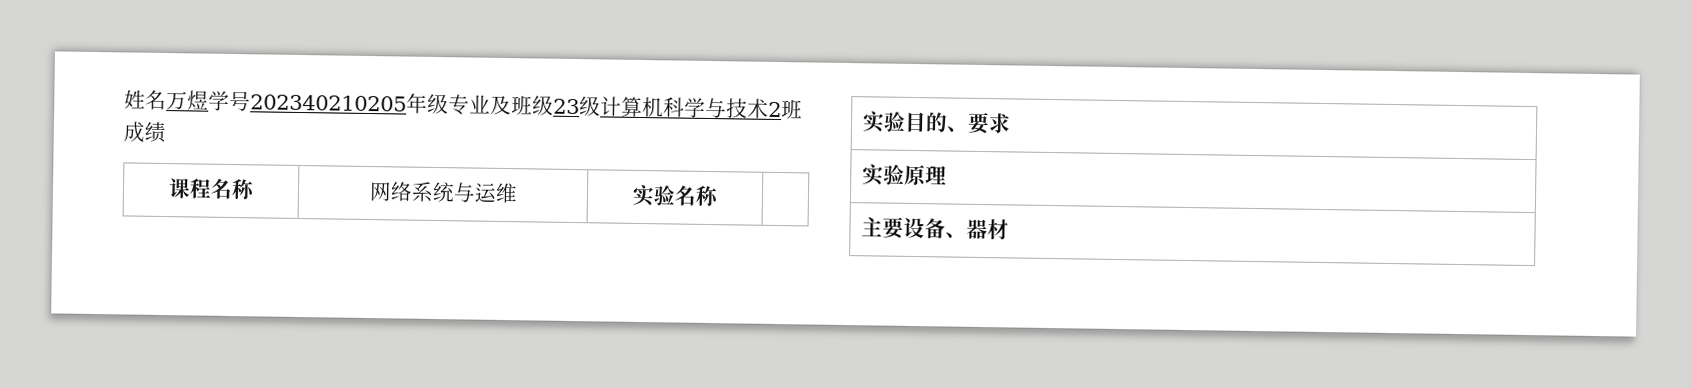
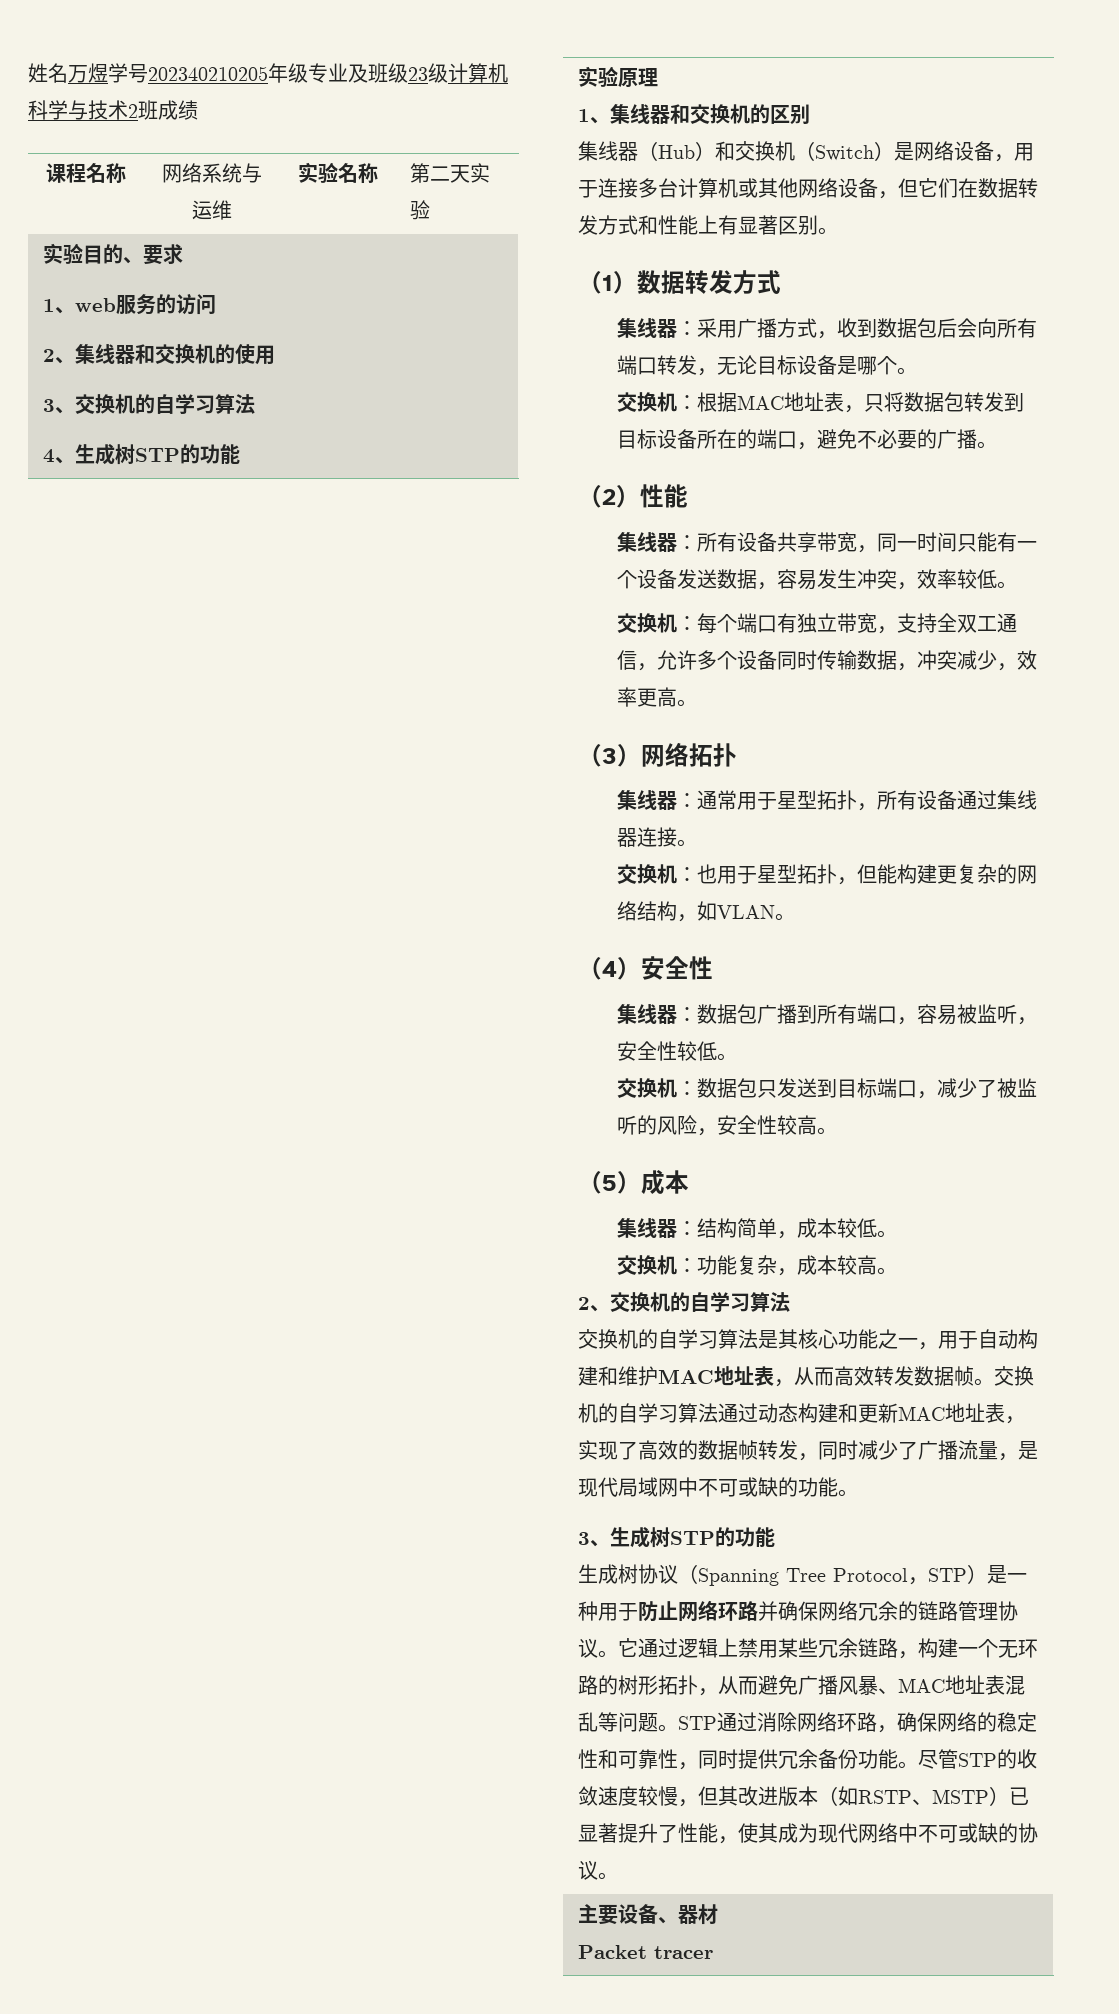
(719, 196) none -> [409,163,490,183] [409,200,430,220] 第二天实验
[861,164,947,186] // 实验原理 -> [42,294,216,315] [42,344,275,365] [42,394,255,414] [42,443,240,465] [577,66,658,87] [577,104,810,125] [577,141,1034,162] [577,178,1038,199] [577,215,838,235] [577,270,781,294] [616,318,1037,339] [616,355,917,376] [616,392,1024,413] [616,429,997,450] [577,484,688,508] [616,532,1037,553] [616,569,1017,590] [616,613,1017,634] [616,650,1037,671] [616,687,697,707] [577,742,737,767] [616,790,1037,811] [616,827,697,847] [616,864,1037,885] [616,901,795,922] [577,956,713,980] [616,1004,1037,1025] [616,1041,737,1061] [616,1078,1037,1099] [616,1115,837,1136] [577,1170,689,1195] [616,1218,897,1239] [616,1255,897,1276] [577,1292,790,1312] [577,1329,1038,1350] [577,1366,1034,1387] [577,1403,1025,1424] [577,1440,1038,1461] [577,1477,858,1497] [577,1526,775,1548] [577,1564,1027,1586] [577,1600,1018,1622] [577,1638,1038,1659] [577,1675,1025,1696] [577,1712,1037,1733] [577,1749,1037,1770] [577,1786,1029,1807] [577,1823,1038,1844] [577,1860,618,1880] // 1、web服务的访问 // 2、集线器和交换机的使用 // 3、交换机的自学习算法 // 4、生成树STP的功能 // 实验原理 // 1、集线器和交换机的区别 // 集线器（Hub）和交换机（Switch）是网络设备，用于连接多台计算机或其他网络设备，但它们在数据转发方式和性能上有显著区别。 // （1）数据转发方式 // 集线器：采用广播方式，收到数据包后会向所有端口转发，无论目标设备是哪个。 // 交换机：根据MAC地址表，只将数据包转发到目标设备所在的端口，避免不必要的广播。 // （2）性能 // 集线器：所有设备共享带宽，同一时间只能有一个设备发送数据，容易发生冲突，效率较低。 // 交换机：每个端口有独立带宽，支持全双工通信，允许多个设备同时传输数据，冲突减少，效率更高。 // （3）网络拓扑 // 集线器：通常用于星型拓扑，所有设备通过集线器连接。 // 交换机：也用于星型拓扑，但能构建更复杂的网络结构，如VLAN。 // （4）安全性 // 集线器：数据包广播到所有端口，容易被监听，安全性较低。 // 交换机：数据包只发送到目标端口，减少了被监听的风险，安全性较高。 // （5）成本 // 集线器：结构简单，成本较低。 // 交换机：功能复杂，成本较高。 // 2、交换机的自学习算法 // 交换机的自学习算法是其核心功能之一，用于自动构建和维护MAC地址表，从而高效转发数据帧。交换机的自学习算法通过动态构建和更新MAC地址表，实现了高效的数据帧转发，同时减少了广播流量，是现代局域网中不可或缺的功能。 // 3、生成树STP的功能 // 生成树协议（Spanning Tree Protocol，STP）是一种用于防止网络环路并确保网络冗余的链路管理协议。它通过逻辑上禁用某些冗余链路，构建一个无环路的树形拓扑，从而避免广播风暴、MAC地址表混乱等问题。STP通过消除网络环路，确保网络的稳定性和可靠性，同时提供冗余备份功能。尽管STP的收敛速度较慢，但其改进版本（如RSTP、MSTP）已显著提升了性能，使其成为现代网络中不可或缺的协议。
(1009, 230) none -> [577,1945,713,1959] // Packet tracer

